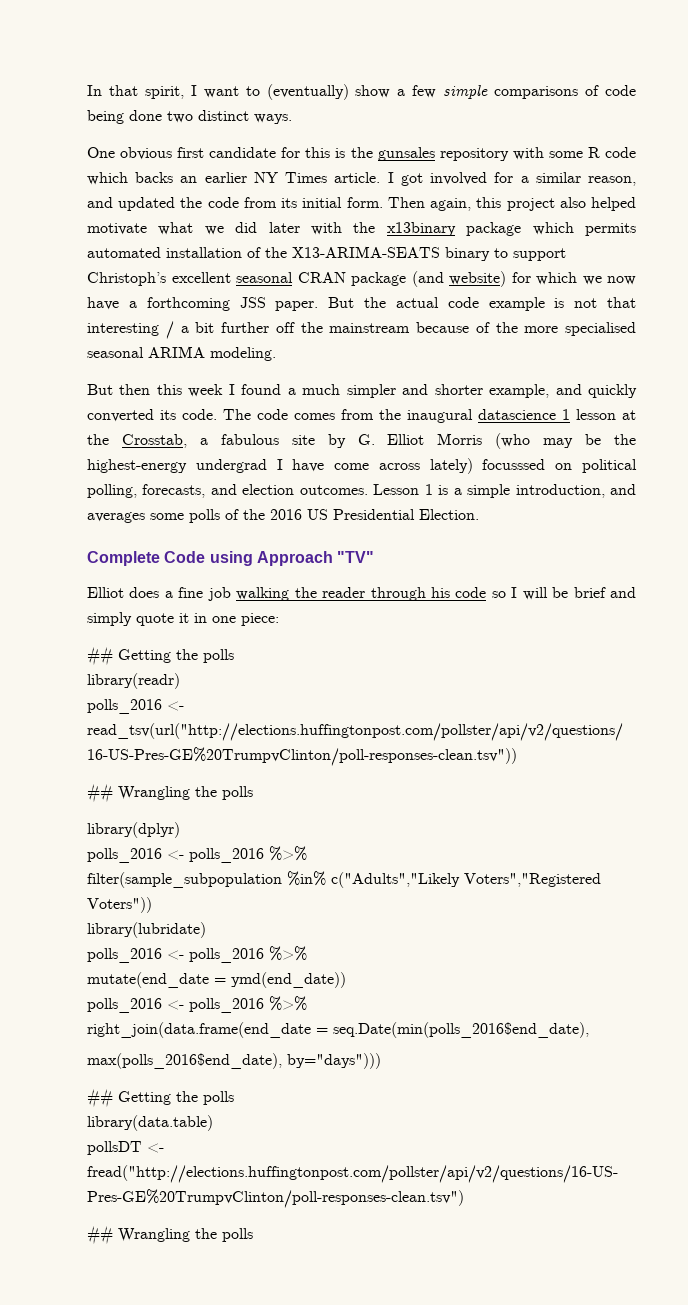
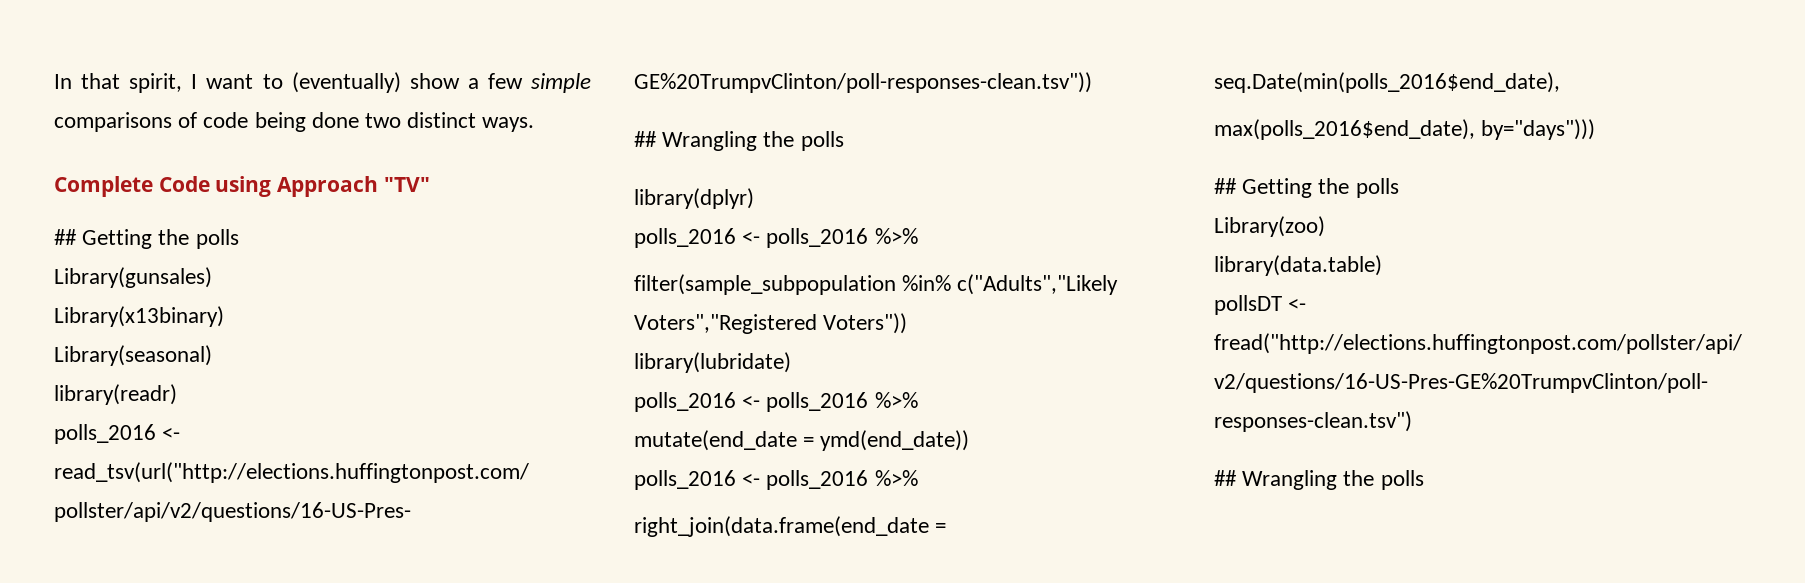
[87,147,637,161] [87,172,636,186] [87,197,636,211] [87,222,636,236] [87,246,566,261] [87,271,636,287] [87,297,636,311] [87,321,636,339] [87,346,276,361] [87,384,637,398] [87,409,636,423] [87,433,637,449] [87,458,637,474] [87,484,636,498] [87,509,479,523] // One obvious first candidate for this is the gunsales repository with some R code which backs an earlier NY Times article. I got involved for a similar reason, and updated the code from its initial form. Then again, this project also helped motivate what we did later with the x13binary package which permits automated installation of the X13-ARIMA-SEATS binary to support Christoph’s excellent seasonal CRAN package (and website) for which we now have a forthcoming JSS paper. But the actual code example is not that interesting / a bit further off the mainstream because of the more specialised seasonal ARIMA modeling. // But then this week I found a much simpler and shorter example, and quickly converted its code. The code comes from the inaugural datascience 1 lesson at the Crosstab, a fabulous site by G. Elliot Morris (who may be the highest-energy undergrad I have come across lately) focusssed on political polling, forecasts, and election outcomes. Lesson 1 is a simple introduction, and averages some polls of the 2016 US Presidential Election. -> (535, 124) none
[87,587,636,601] [87,612,279,626] [87,646,234,666] // Elliot does a fine job walking the reader through his code so I will be brief and simply quote it in one piece: // ## Getting the polls -> [54,229,239,249] [54,267,212,288] [54,306,224,327] [54,345,212,366] // ## Getting the polls // Library(gunsales) // Library(x13binary) // Library(seasonal)
(234, 1098) none -> [1214,216,1325,237] // Library(zoo)

